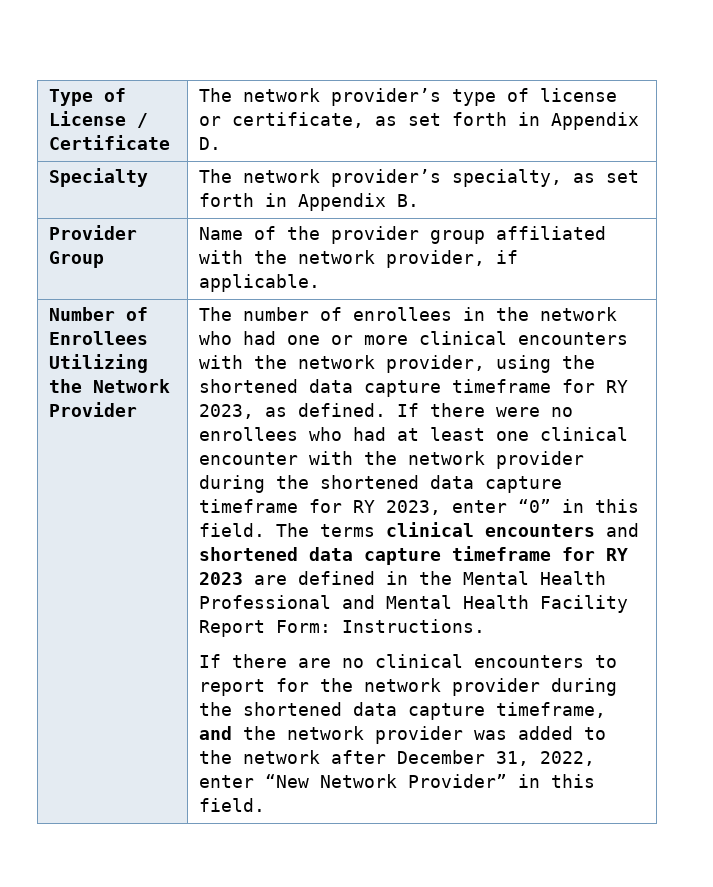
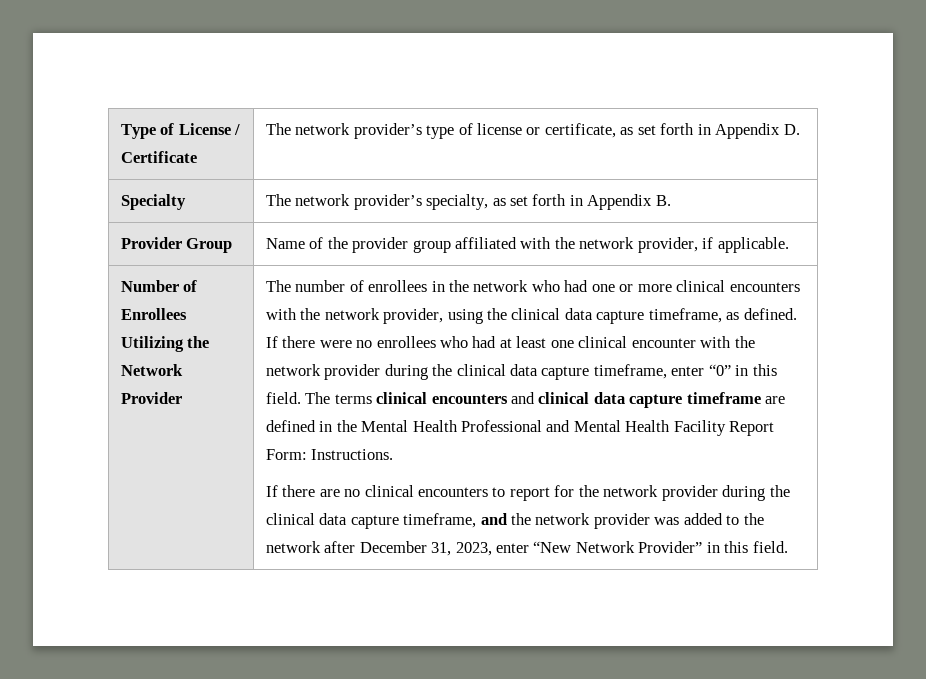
[198,379,628,397] [198,404,254,419] shortened data capture timeframe for RY 2023, -> [511,308,722,324] clinical data capture timeframe,
[319,475,562,493] [198,499,441,515] shortened data capture timeframe for RY 2023, -> [456,364,667,380] clinical data capture timeframe,
[198,546,628,565] [198,572,243,585] shortened data capture timeframe for RY 2023 -> [538,392,761,408] clinical data capture timeframe
[242,702,342,716] shortened -> [265,513,315,525] clinical
[539,751,595,766] 2022, -> [455,542,492,556] 2023,

